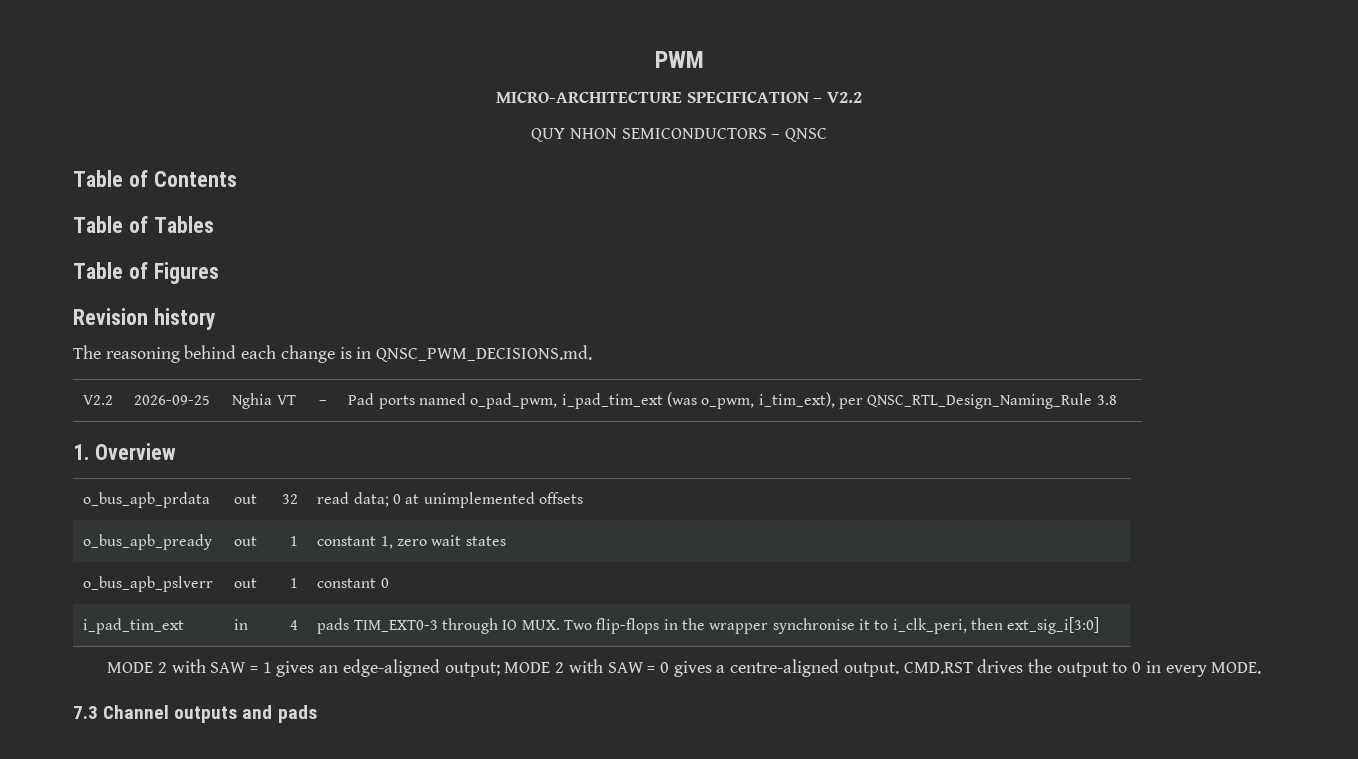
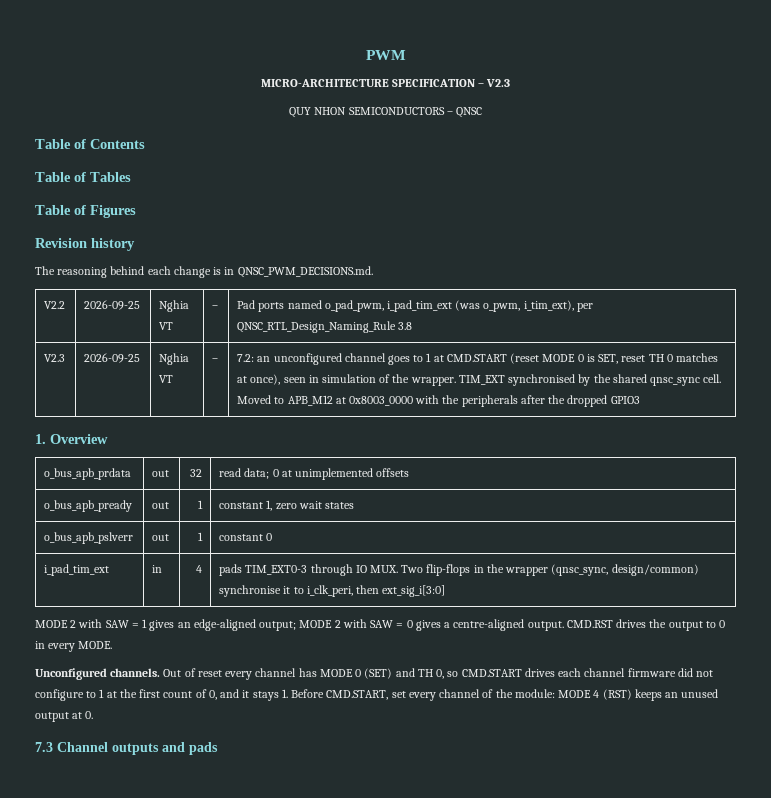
[827,92,863,103] V2.2 -> [486,79,511,87] V2.3
(1117, 400) none -> [44,354,66,362] [84,353,141,363] [159,353,190,365] [159,375,174,383] [212,358,219,362] [237,353,719,365] [237,374,722,386] [237,395,640,407] // V2.3 | 2026-09-25 | Nghia VT | – | 7.2: an unconfigured channel goes to 1 at CMD.START (reset MODE 0 is SET, reset TH 0 matches at once), seen in simulation of the wrapper. TIM_EXT synchronised by the shared qnsc_sync cell. Moved to APB_M12 at 0x8003_0000 with the peripherals after the dropped GPIO3
(769, 628) none -> [551,564,699,576] (qnsc_sync, design/common)
(1262, 668) none -> [35,668,714,680] [35,689,719,701] [35,711,94,722] // Unconfigured channels. Out of reset every channel has MODE 0 (SET) and TH 0, so CMD.START drives each channel firmware did not configure to 1 at the first count of 0, and it stays 1. Before CMD.START, set every channel of the module: MODE 4 (RST) keeps an unused output at 0.

